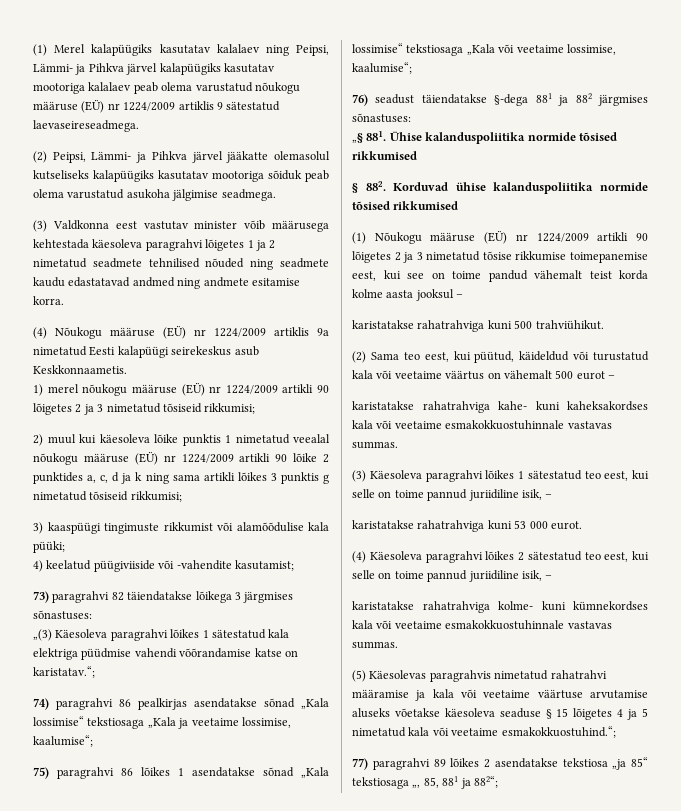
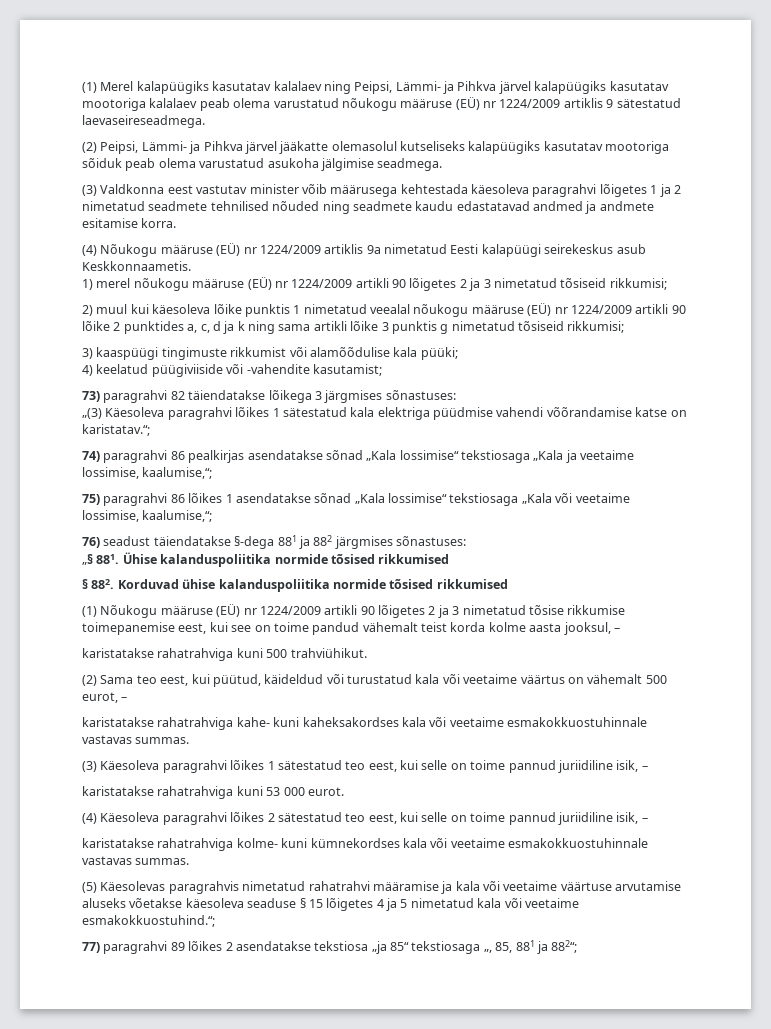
[177,278,201,289] ning -> [585,201,597,214] ja
[237,472,267,481] lõikes -> [350,321,379,331] lõike
[33,735,93,747] kaalumise“; -> [142,467,213,479] kaalumise,“;
[352,62,412,74] kaalumise“; -> [142,510,213,522] kaalumise,“;
[415,289,454,301] jooksul -> [563,622,611,635] jooksul,
[576,371,605,380] eurot -> [82,692,118,703] eurot,

